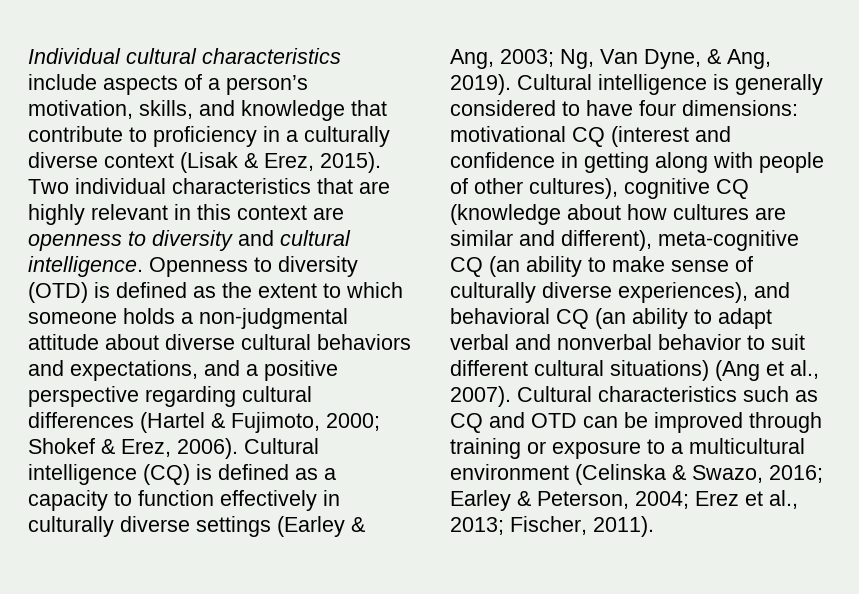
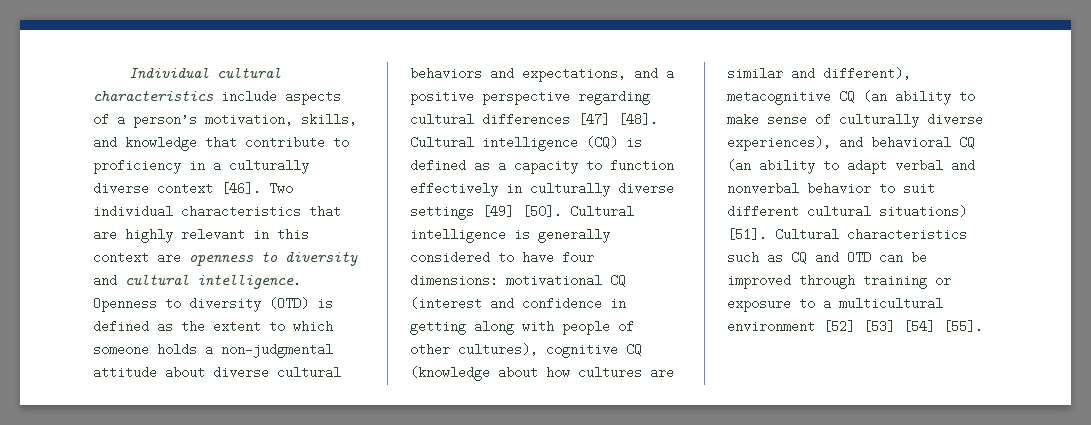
[180,152,381,173] (Lisak & Erez, 2015). -> [221,182,261,195] [46].
[140,412,380,433] [28,438,238,459] (Hartel & Fujimoto, 2000; Shokef & Erez, 2006). -> [578,113,658,126] [47] [48].
[277,516,365,537] [450,49,771,69] [450,74,511,95] (Earley & Ang, 2003; Ng, Van Dyne, & Ang, 2019). -> [482,205,562,218] [49] [50].
[658,230,799,251] meta-cognitive -> [727,90,831,105] metacognitive
[715,360,819,381] [450,386,511,407] (Ang et al., 2007). -> [727,228,767,241] [51].
[575,464,823,485] [450,490,798,511] [450,516,654,537] (Celinska & Swazo, 2016; Earley & Peterson, 2004; Erez et al., 2013; Fischer, 2011). -> [823,320,983,333] [52] [53] [54] [55].

